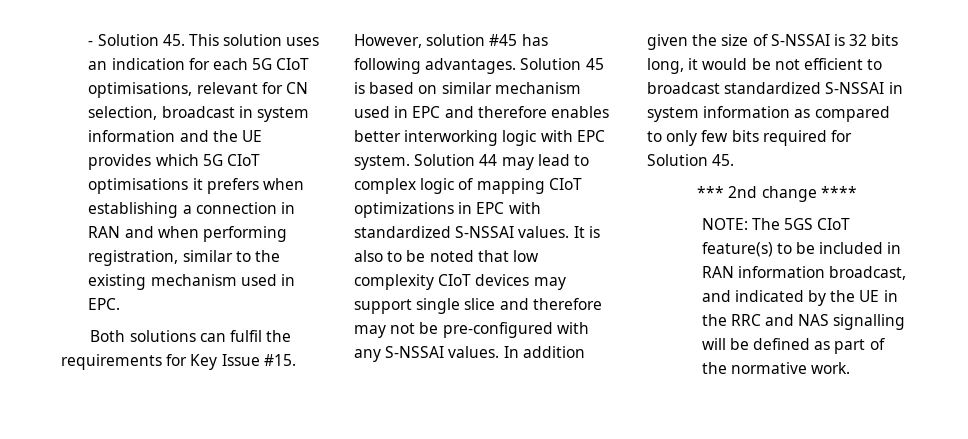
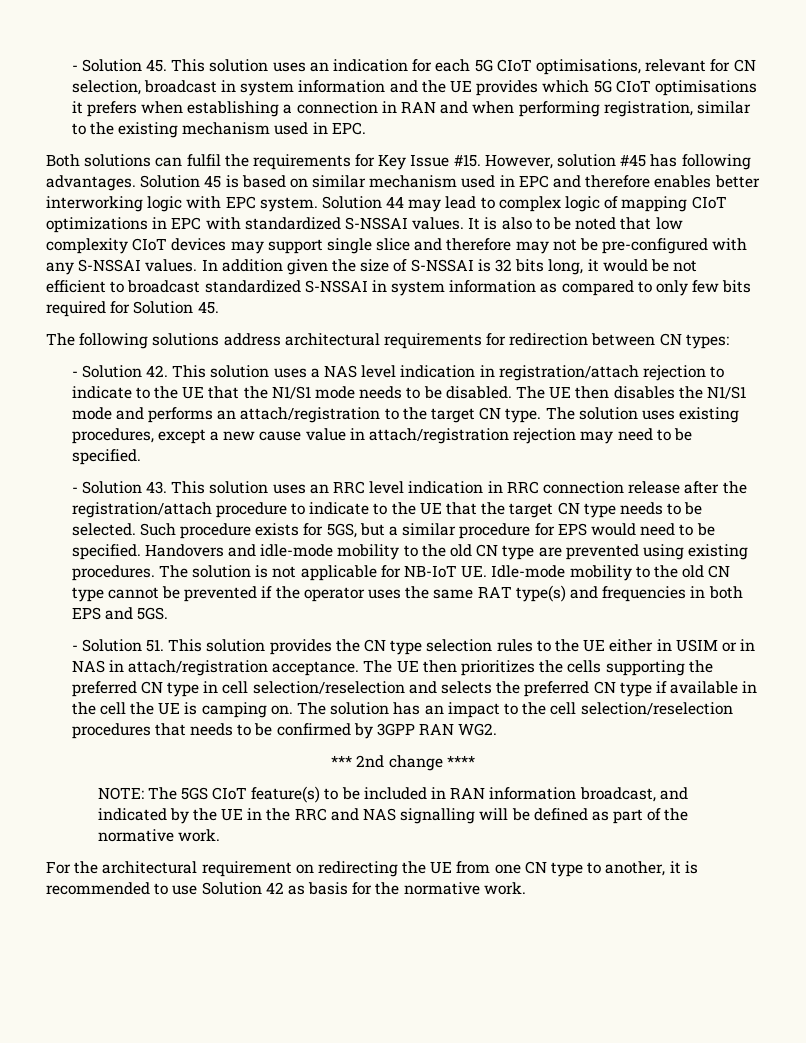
(735, 160) none -> [46,333,729,349] [71,365,725,381] [71,386,746,399] [71,407,740,423] [71,428,692,444] [71,449,141,465] [71,481,747,494] [71,502,703,518] [71,523,715,539] [71,544,749,560] [71,565,731,581] [71,585,743,602] [71,607,169,620] [71,639,756,655] [71,660,713,676] [71,681,758,697] [71,702,733,718] [71,723,498,739] // The following solutions address architectural requirements for redirection between CN types: // - Solution 42. This solution uses a NAS level indication in registration/attach rejection to indicate to the UE that the N1/S1 mode needs to be disabled. The UE then disables the N1/S1 mode and performs an attach/registration to the target CN type. The solution uses existing procedures, except a new cause value in attach/registration rejection may need to be specified. // - Solution 43. This solution uses an RRC level indication in RRC connection release after the registration/attach procedure to indicate to the UE that the target CN type needs to be selected. Such procedure exists for 5GS, but a similar procedure for EPS would need to be specified. Handovers and idle-mode mobility to the old CN type are prevented using existing procedures. The solution is not applicable for NB-IoT UE. Idle-mode mobility to the old CN type cannot be prevented if the operator uses the same RAT type(s) and frequencies in both EPS and 5GS. // - Solution 51. This solution provides the CN type selection rules to the UE either in USIM or in NAS in attach/registration acceptance. The UE then prioritizes the cells supporting the preferred CN type in cell selection/reselection and selects the preferred CN type if available in the cell the UE is camping on. The solution has an impact to the cell selection/reselection procedures that needs to be confirmed by 3GPP RAN WG2.
(851, 368) none -> [46,861,698,877] [46,882,526,895] // For the architectural requirement on redirecting the UE from one CN type to another, it is recommended to use Solution 42 as basis for the normative work.

